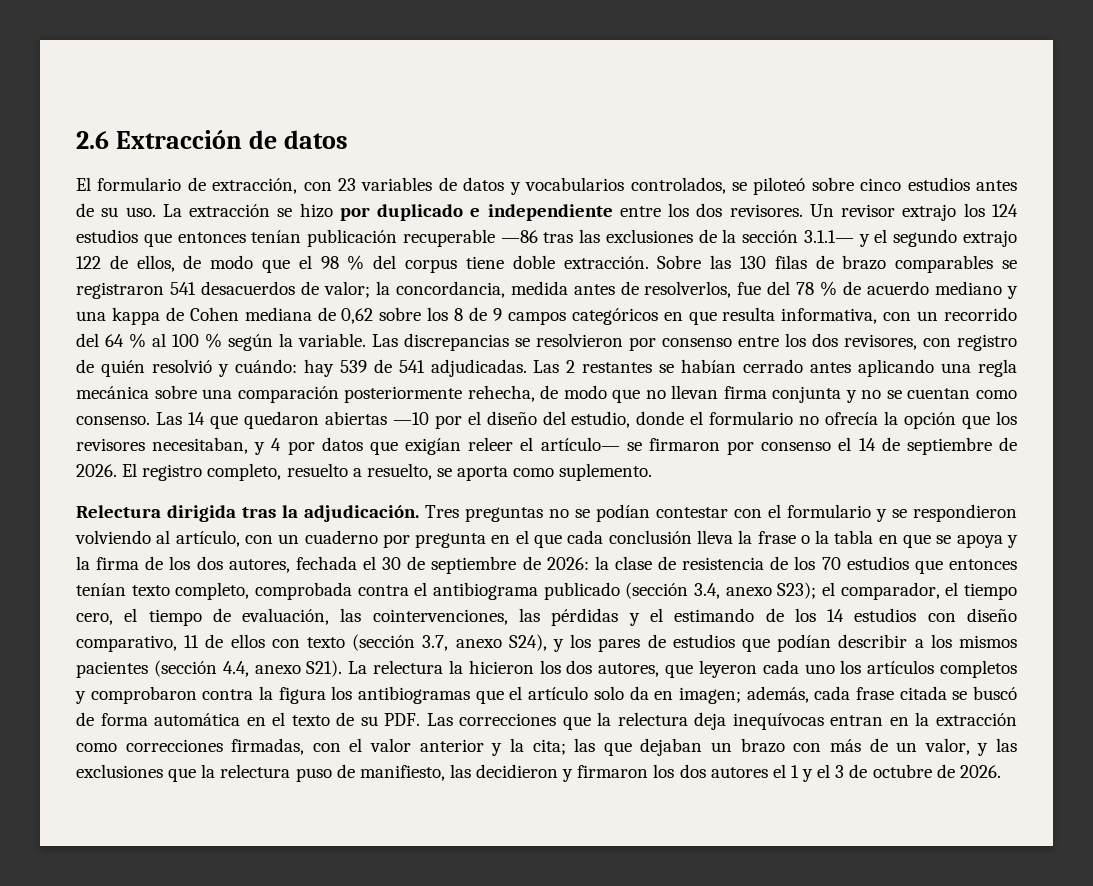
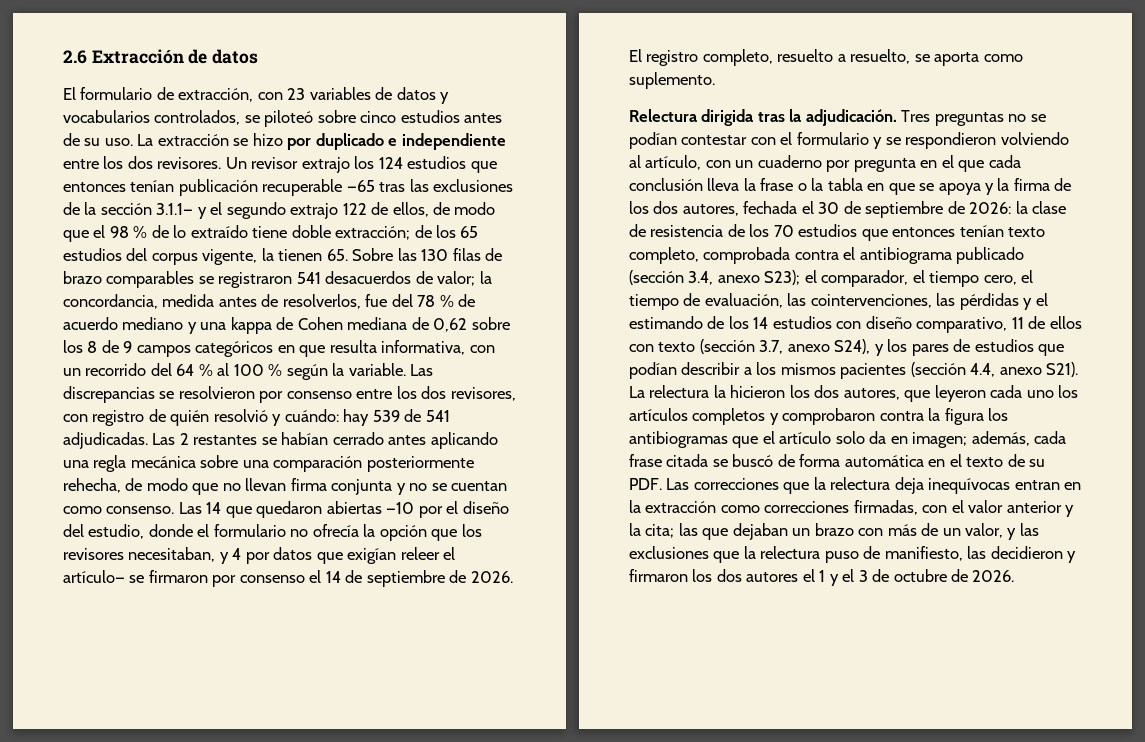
[500,230,538,243] —86 -> [346,180,375,192] —65
[373,255,649,273] del corpus tiene doble extracción. -> [151,225,479,240] [63,248,348,265] de lo extraído tiene doble extracción; de los 65 estudios del corpus vigente, la tienen 65.

